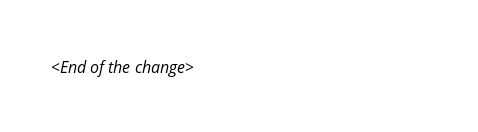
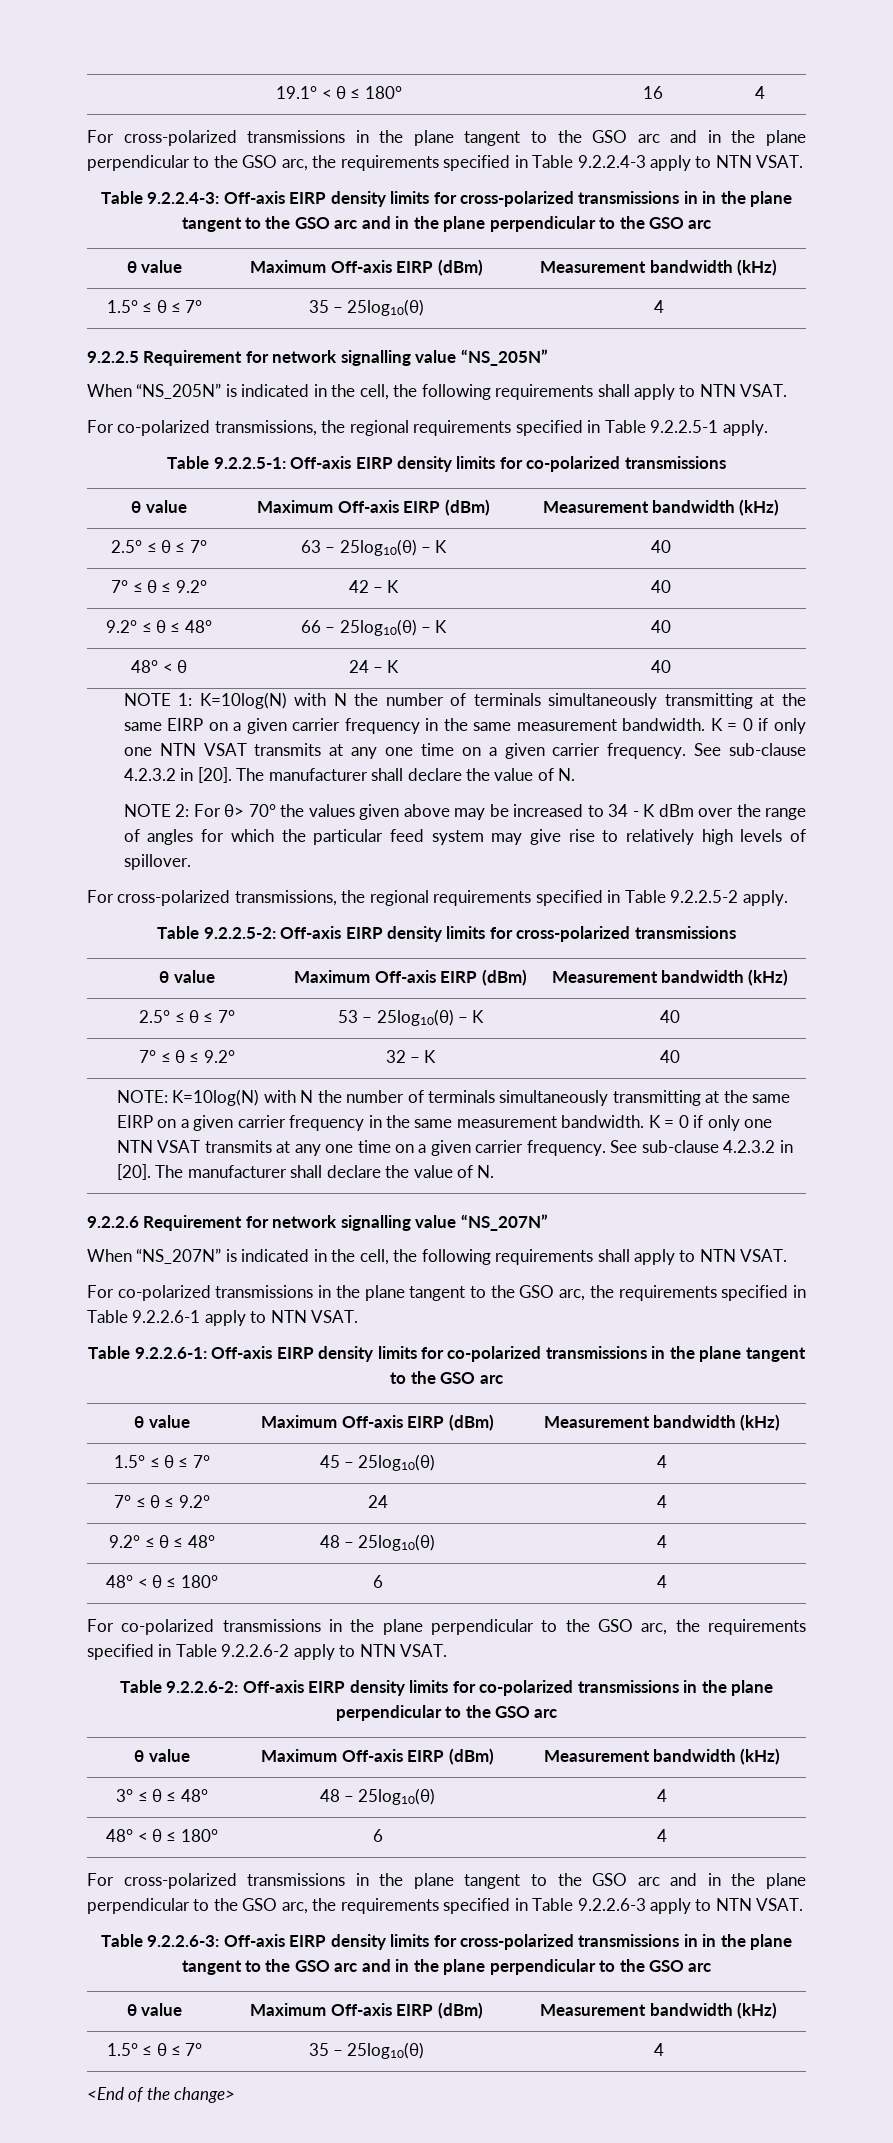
(51, 66) none -> [276,86,402,99] [642,86,663,99] [755,86,765,99] [87,130,806,146] [87,155,804,171] [100,191,793,207] [181,216,712,232] [126,260,183,273] [250,259,483,276] [540,259,777,276] [106,300,203,313] [308,299,425,316] [653,300,664,313] [87,349,548,366] [87,383,788,400] [87,420,768,436] [167,456,726,472] [131,500,187,513] [257,499,490,516] [542,499,780,516] [111,540,207,553] [300,539,448,556] [651,540,671,553] [111,580,207,593] [348,580,400,593] [651,580,671,593] [106,620,212,633] [300,619,448,636] [651,620,671,633] [131,660,187,673] [348,660,400,673] [651,660,671,673] [123,692,806,709] [123,718,806,734] [123,743,806,759] [123,767,576,783] [123,804,806,820] [123,829,806,845] [123,854,191,870] [87,890,788,906] [157,926,736,942] [159,970,215,983] [294,969,527,986] [551,969,789,986] [139,1010,235,1023] [337,1009,485,1026] [660,1010,680,1023] [139,1050,235,1063] [385,1050,437,1063] [660,1050,680,1063] [116,1089,791,1106] [116,1115,773,1131] [116,1140,793,1156] [116,1164,495,1180] [87,1214,548,1231] [87,1248,788,1265] [87,1285,806,1301] [87,1310,359,1326] [88,1346,806,1362] [390,1371,503,1384] [134,1415,190,1428] [261,1414,494,1431] [543,1414,781,1431] [114,1455,210,1468] [319,1454,436,1471] [657,1455,667,1468] [114,1495,210,1508] [367,1495,388,1508] [657,1495,667,1508] [109,1535,215,1548] [319,1534,436,1551] [657,1535,667,1548] [106,1575,218,1588] [372,1575,383,1588] [657,1575,667,1588] [87,1619,806,1635] [87,1644,448,1660] [119,1680,774,1696] [335,1705,558,1721] [134,1749,190,1762] [261,1748,494,1765] [543,1748,781,1765] [116,1789,208,1802] [319,1788,436,1805] [657,1789,667,1802] [106,1829,218,1842] [372,1829,383,1842] [657,1829,667,1842] [87,1873,806,1889] [87,1898,804,1914] [100,1934,793,1950] [181,1959,712,1975] [126,2003,183,2016] [250,2002,483,2019] [540,2002,777,2019] [106,2043,203,2056] [308,2042,425,2059] [653,2043,664,2056] 19.1° < θ ≤ 180° | 16 | 4 // For cross-polarized transmissions in the plane tangent to the GSO arc and in the plane perpendicular to the GSO arc, the requirements specified in Table 9.2.2.4-3 apply to NTN VSAT. // Table 9.2.2.4-3: Off-axis EIRP density limits for cross-polarized transmissions in in the plane tangent to the GSO arc and in the plane perpendicular to the GSO arc // θ value | Maximum Off-axis EIRP (dBm) | Measurement bandwidth (kHz) // 1.5° ≤ θ ≤ 7° | 35 – 25log10(θ) | 4 // 9.2.2.5 Requirement for network signalling value “NS_205N” // When “NS_205N” is indicated in the cell, the following requirements shall apply to NTN VSAT. // For co-polarized transmissions, the regional requirements specified in Table 9.2.2.5-1 apply. // Table 9.2.2.5-1: Off-axis EIRP density limits for co-polarized transmissions // θ value | Maximum Off-axis EIRP (dBm) | Measurement bandwidth (kHz) // 2.5° ≤ θ ≤ 7° | 63 – 25log10(θ) – K | 40 // 7° ≤ θ ≤ 9.2° | 42 – K | 40 // 9.2° ≤ θ ≤ 48° | 66 – 25log10(θ) – K | 40 // 48° < θ | 24 – K | 40 // NOTE 1: K=10log(N) with N the number of terminals simultaneously transmitting at the same EIRP on a given carrier frequency in the same measurement bandwidth. K = 0 if only one NTN VSAT transmits at any one time on a given carrier frequency. See sub-clause 4.2.3.2 in [20]. The manufacturer shall declare the value of N. // NOTE 2: For θ> 70° the values given above may be increased to 34 - K dBm over the range of angles for which the particular feed system may give rise to relatively high levels of spillover. // For cross-polarized transmissions, the regional requirements specified in Table 9.2.2.5-2 apply. // Table 9.2.2.5-2: Off-axis EIRP density limits for cross-polarized transmissions // θ value | Maximum Off-axis EIRP (dBm) | Measurement bandwidth (kHz) // 2.5° ≤ θ ≤ 7° | 53 – 25log10(θ) – K | 40 // 7° ≤ θ ≤ 9.2° | 32 – K | 40 // NOTE: K=10log(N) with N the number of terminals simultaneously transmitting at the same EIRP on a given carrier frequency in the same measurement bandwidth. K = 0 if only one NTN VSAT transmits at any one time on a given carrier frequency. See sub-clause 4.2.3.2 in [20]. The manufacturer shall declare the value of N. // 9.2.2.6 Requirement for network signalling value “NS_207N” // When “NS_207N” is indicated in the cell, the following requirements shall apply to NTN VSAT. // For co-polarized transmissions in the plane tangent to the GSO arc, the requirements specified in Table 9.2.2.6-1 apply to NTN VSAT. // Table 9.2.2.6-1: Off-axis EIRP density limits for co-polarized transmissions in the plane tangent to the GSO arc // θ value | Maximum Off-axis EIRP (dBm) | Measurement bandwidth (kHz) // 1.5° ≤ θ ≤ 7° | 45 – 25log10(θ) | 4 // 7° ≤ θ ≤ 9.2° | 24 | 4 // 9.2° ≤ θ ≤ 48° | 48 – 25log10(θ) | 4 // 48° < θ ≤ 180° | 6 | 4 // For co-polarized transmissions in the plane perpendicular to the GSO arc, the requirements specified in Table 9.2.2.6-2 apply to NTN VSAT. // Table 9.2.2.6-2: Off-axis EIRP density limits for co-polarized transmissions in the plane perpendicular to the GSO arc // θ value | Maximum Off-axis EIRP (dBm) | Measurement bandwidth (kHz) // 3° ≤ θ ≤ 48° | 48 – 25log10(θ) | 4 // 48° < θ ≤ 180° | 6 | 4 // For cross-polarized transmissions in the plane tangent to the GSO arc and in the plane perpendicular to the GSO arc, the requirements specified in Table 9.2.2.6-3 apply to NTN VSAT. // Table 9.2.2.6-3: Off-axis EIRP density limits for cross-polarized transmissions in in the plane tangent to the GSO arc and in the plane perpendicular to the GSO arc // θ value | Maximum Off-axis EIRP (dBm) | Measurement bandwidth (kHz) // 1.5° ≤ θ ≤ 7° | 35 – 25log10(θ) | 4 //

